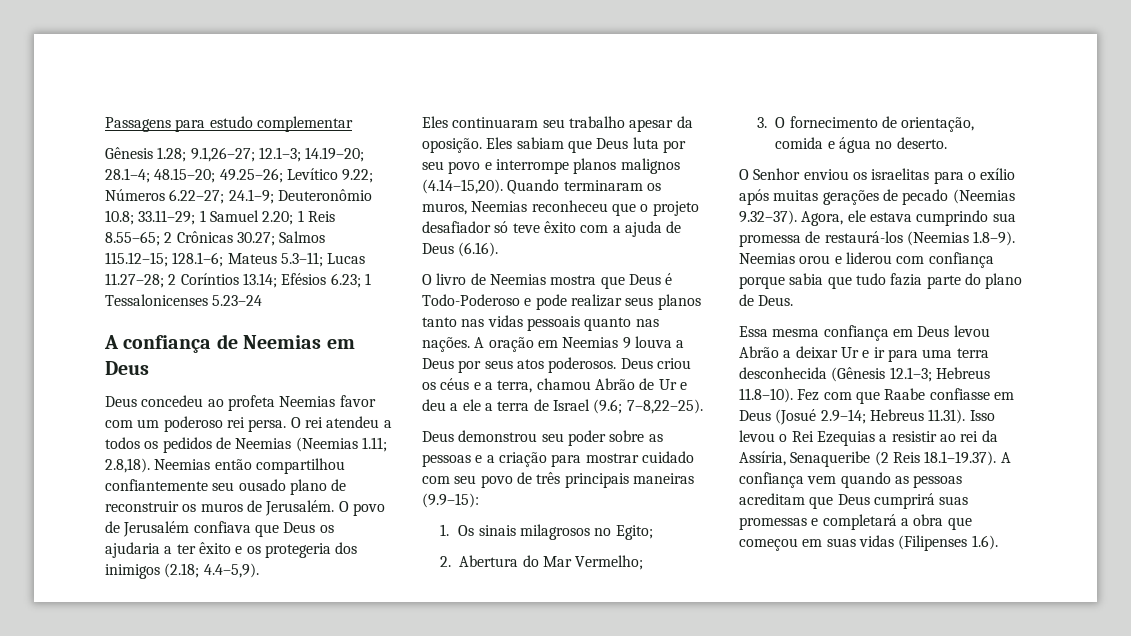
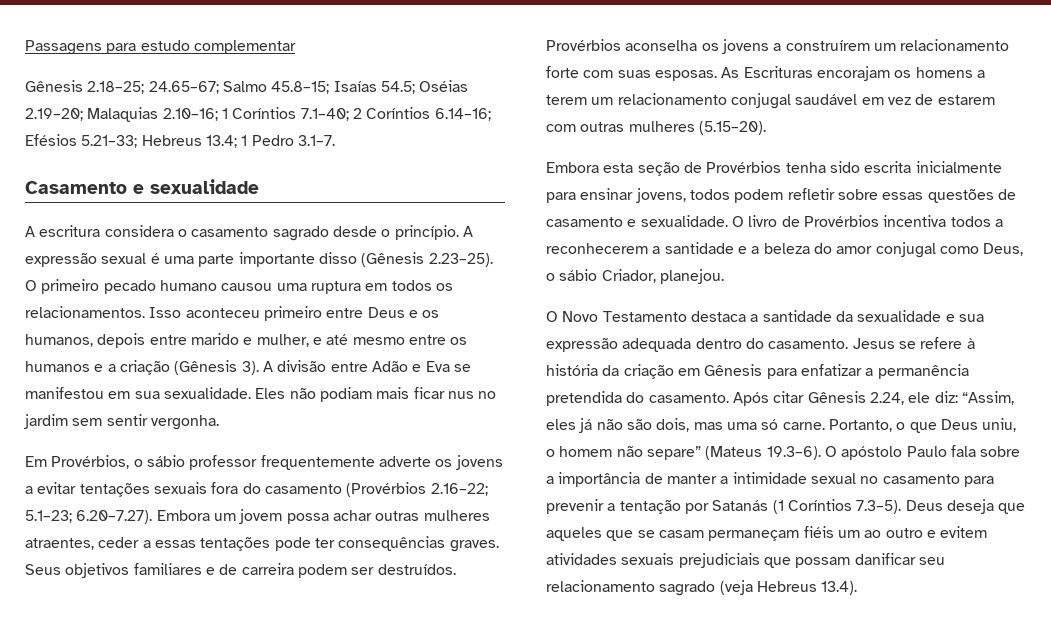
[157,147,365,162] [105,168,374,183] [105,189,372,204] [105,210,335,225] [105,231,326,246] [105,252,366,267] [105,273,371,288] [105,294,263,306] [104,334,355,353] [105,361,149,375] [105,395,376,411] [105,416,392,432] [105,437,387,453] [105,458,345,474] [105,479,347,495] [105,500,385,516] [105,521,334,537] [105,542,358,558] [105,563,259,579] [422,116,693,132] [422,137,686,153] [422,158,680,174] [422,179,661,194] [422,200,699,216] [422,221,682,237] [422,242,499,257] [422,273,673,289] [422,294,701,310] [422,315,659,331] [422,336,685,352] [422,357,691,373] [422,378,687,393] [422,399,703,414] [422,430,663,446] [422,451,694,467] [422,472,694,488] [422,493,479,508] [440,524,653,540] [440,555,644,570] [757,116,975,132] [775,137,947,153] [739,168,1016,184] [739,189,1015,205] [739,210,1016,226] [739,231,1016,247] [739,252,994,268] [739,273,1023,289] [739,294,794,306] [739,325,990,341] [739,346,989,362] [739,367,990,382] [739,388,1014,404] [739,409,995,425] [739,430,998,446] [739,451,1011,467] [739,472,963,488] [739,493,969,509] [739,514,972,530] [739,535,998,551] 1.28; 9.1,26–27; 12.1–3; 14.19–20; 28.1–4; 48.15–20; 49.25–26; Levítico 9.22; Números 6.22–27; 24.1–9; Deuteronômio 10.8; 33.11–29; 1 Samuel 2.20; 1 Reis 8.55–65; 2 Crônicas 30.27; Salmos 115.12–15; 128.1–6; Mateus 5.3–11; Lucas 11.27–28; 2 Coríntios 13.14; Efésios 6.23; 1 Tessalonicenses 5.23–24 // A confiança de Neemias em Deus // Deus concedeu ao profeta Neemias favor com um poderoso rei persa. O rei atendeu a todos os pedidos de Neemias (Neemias 1.11; 2.8,18). Neemias então compartilhou confiantemente seu ousado plano de reconstruir os muros de Jerusalém. O povo de Jerusalém confiava que Deus os ajudaria a ter êxito e os protegeria dos inimigos (2.18; 4.4–5,9). // Eles continuaram seu trabalho apesar da oposição. Eles sabiam que Deus luta por seu povo e interrompe planos malignos (4.14–15,20). Quando terminaram os muros, Neemias reconheceu que o projeto desafiador só teve êxito com a ajuda de Deus (6.16). // O livro de Neemias mostra que Deus é Todo-Poderoso e pode realizar seus planos tanto nas vidas pessoais quanto nas nações. A oração em Neemias 9 louva a Deus por seus atos poderosos. Deus criou os céus e a terra, chamou Abrão de Ur e deu a ele a terra de Israel (9.6; 7–8,22–25). // Deus demonstrou seu poder sobre as pessoas e a criação para mostrar cuidado com seu povo de três principais maneiras (9.9–15): // 1. Os sinais milagrosos no Egito; // 2. Abertura do Mar Vermelho; // 3. O fornecimento de orientação, comida e água no deserto. // O Senhor enviou os israelitas para o exílio após muitas gerações de pecado (Neemias 9.32–37). Agora, ele estava cumprindo sua promessa de restaurá-los (Neemias 1.8–9). Neemias orou e liderou com confiança porque sabia que tudo fazia parte do plano de Deus. // Essa mesma confiança em Deus levou Abrão a deixar Ur e ir para uma terra desconhecida (Gênesis 12.1–3; Hebreus 11.8–10). Fez com que Raabe confiasse em Deus (Josué 2.9–14; Hebreus 11.31). Isso levou o Rei Ezequias a resistir ao rei da Assíria, Senaqueribe (2 Reis 18.1–19.37). A confiança vem quando as pessoas acreditam que Deus cumprirá suas promessas e completará a obra que começou em suas vidas (Filipenses 1.6). -> [87,80,469,94] [25,107,491,122] [25,134,335,148] [25,179,259,194] [25,225,473,241] [25,252,493,267] [25,279,453,294] [25,306,440,321] [25,333,468,348] [25,360,471,375] [25,387,497,402] [24,414,219,430] [25,455,503,470] [25,482,488,497] [25,509,490,524] [25,536,499,552] [25,563,456,578] [546,39,1010,54] [546,66,985,81] [546,93,995,109] [546,121,766,135] [546,161,1002,176] [546,188,1016,203] [546,215,1003,227] [546,242,1024,258] [546,269,724,284] [546,310,984,322] [546,337,975,352] [546,364,969,379] [546,391,1014,406] [546,418,1017,433] [546,445,1021,460] [546,472,994,487] [546,499,1026,514] [546,526,988,541] [546,553,945,568] [546,580,858,596] 2.18–25; 24.65–67; Salmo 45.8–15; Isaías 54.5; Oséias 2.19–20; Malaquias 2.10–16; 1 Coríntios 7.1–40; 2 Coríntios 6.14–16; Efésios 5.21–33; Hebreus 13.4; 1 Pedro 3.1–7. // Casamento e sexualidade // A escritura considera o casamento sagrado desde o princípio. A expressão sexual é uma parte importante disso (Gênesis 2.23–25). O primeiro pecado humano causou uma ruptura em todos os relacionamentos. Isso aconteceu primeiro entre Deus e os humanos, depois entre marido e mulher, e até mesmo entre os humanos e a criação (Gênesis 3). A divisão entre Adão e Eva se manifestou em sua sexualidade. Eles não podiam mais ficar nus no jardim sem sentir vergonha. // Em Provérbios, o sábio professor frequentemente adverte os jovens a evitar tentações sexuais fora do casamento (Provérbios 2.16–22; 5.1–23; 6.20–7.27). Embora um jovem possa achar outras mulheres atraentes, ceder a essas tentações pode ter consequências graves. Seus objetivos familiares e de carreira podem ser destruídos. Provérbios aconselha os jovens a construírem um relacionamento forte com suas esposas. As Escrituras encorajam os homens a terem um relacionamento conjugal saudável em vez de estarem com outras mulheres (5.15–20). // Embora esta seção de Provérbios tenha sido escrita inicialmente para ensinar jovens, todos podem refletir sobre essas questões de casamento e sexualidade. O livro de Provérbios incentiva todos a reconhecerem a santidade e a beleza do amor conjugal como Deus, o sábio Criador, planejou. // O Novo Testamento destaca a santidade da sexualidade e sua expressão adequada dentro do casamento. Jesus se refere à história da criação em Gênesis para enfatizar a permanência pretendida do casamento. Após citar Gênesis 2.24, ele diz: “Assim, eles já não são dois, mas uma só carne. Portanto, o que Deus uniu, o homem não separe” (Mateus 19.3–6). O apóstolo Paulo fala sobre a importância de manter a intimidade sexual no casamento para prevenir a tentação por Satanás (1 Coríntios 7.3–5). Deus deseja que aqueles que se casam permaneçam fiéis um ao outro e evitem atividades sexuais prejudiciais que possam danificar seu relacionamento sagrado (veja Hebreus 13.4).

